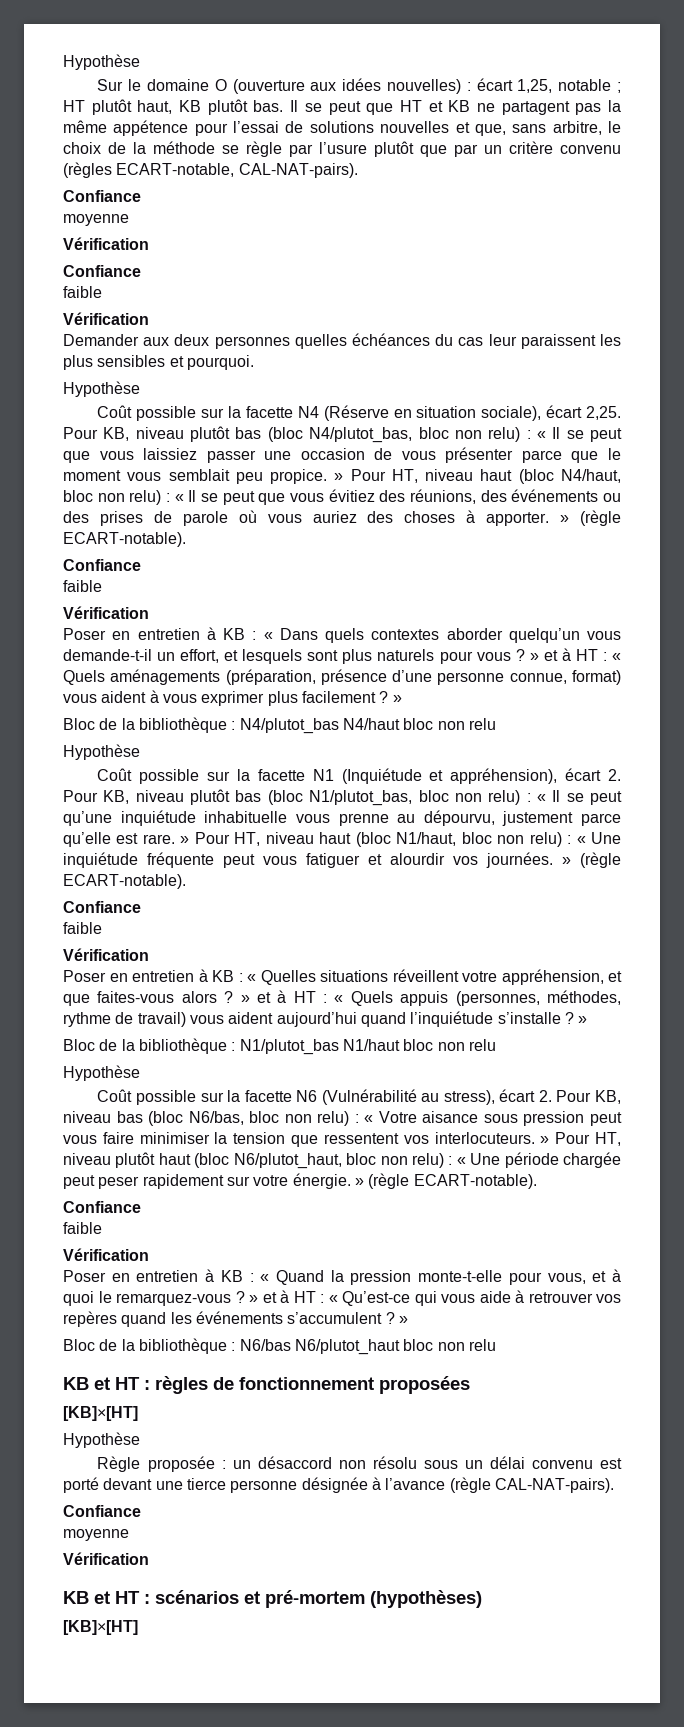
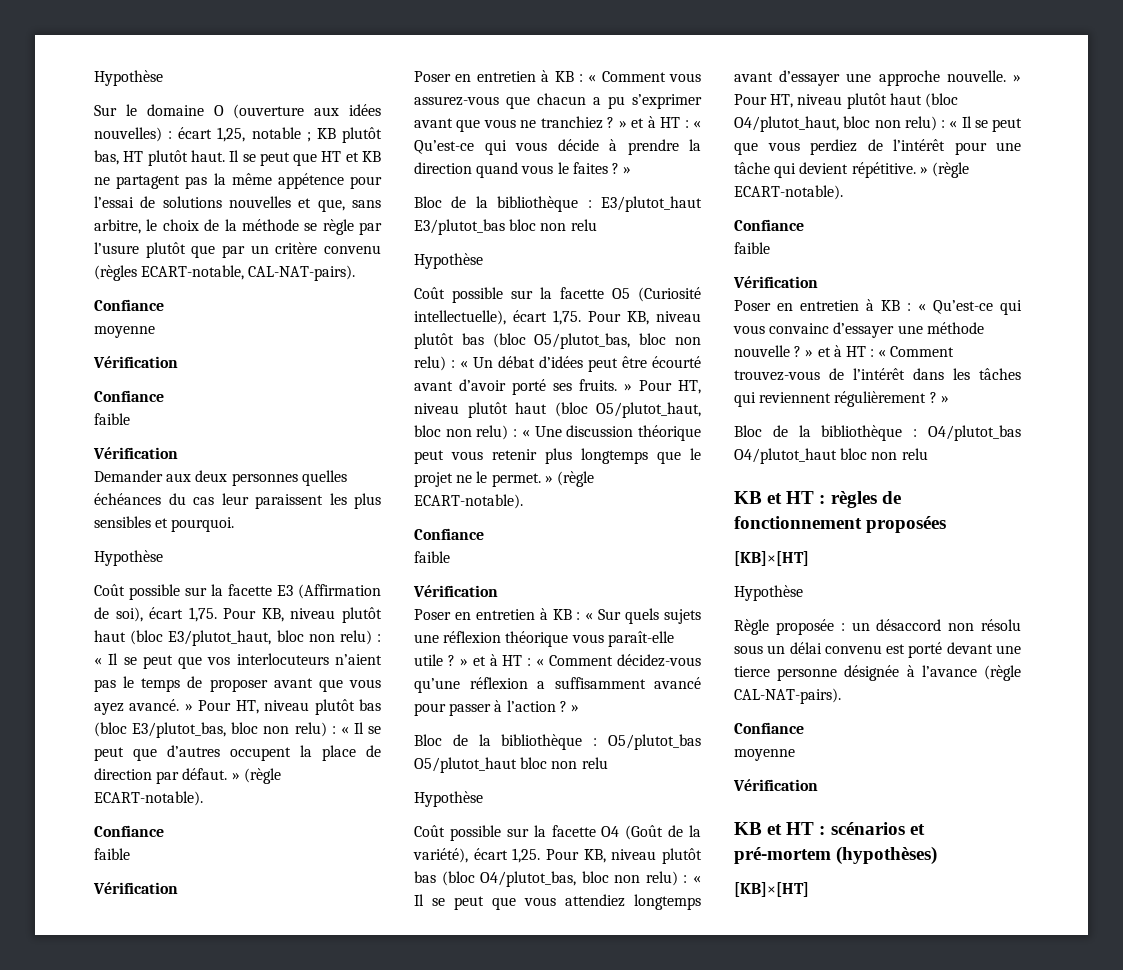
[63,99,284,115] HT plutôt haut, KB plutôt bas. -> [316,127,382,143] [94,150,225,166] KB plutôt bas, HT plutôt haut.
[297,405,621,421] [63,426,622,443] [63,447,621,463] [63,469,621,484] [63,489,622,505] [63,510,550,526] N4 (Réserve en situation sociale), écart 2,25. Pour KB, niveau plutôt bas (bloc N4/plutot_bas, bloc non relu) : « Il se peut que vous laissiez passer une occasion de vous présenter parce que le moment vous semblait peu propice. » Pour HT, niveau haut (bloc N4/haut, bloc non relu) : « Il se peut que vous évitiez des réunions, des événements ou des prises de parole où vous auriez des choses à apporter. -> [277,584,381,599] [94,607,382,623] [94,630,381,646] [94,653,382,669] [94,676,381,692] [94,699,381,715] [94,722,381,738] [94,745,381,761] [94,768,228,784] E3 (Affirmation de soi), écart 1,75. Pour KB, niveau plutôt haut (bloc E3/plutot_haut, bloc non relu) : « Il se peut que vos interlocuteurs n’aient pas le temps de proposer avant que vous ayez avancé. » Pour HT, niveau plutôt bas (bloc E3/plutot_bas, bloc non relu) : « Il se peut que d’autres occupent la place de direction par défaut.
[279,628,621,643] [63,648,621,664] [63,669,621,685] [63,690,402,706] [63,717,496,734] [63,744,140,760] [97,768,621,784] [63,789,622,806] [63,810,621,826] [63,832,622,847] [63,852,553,868] Dans quels contextes aborder quelqu’un vous demande-t-il un effort, et lesquels sont plus naturels pour vous ? » et à HT : « Quels aménagements (préparation, présence d’une personne connue, format) vous aident à vous exprimer plus facilement ? » // Bloc de la bibliothèque : N4/plutot_bas N4/haut bloc non relu // Hypothèse // Coût possible sur la facette N1 (Inquiétude et appréhension), écart 2. Pour KB, niveau plutôt bas (bloc N1/plutot_bas, bloc non relu) : « Il se peut qu’une inquiétude inhabituelle vous prenne au dépourvu, justement parce qu’elle est rare. » Pour HT, niveau haut (bloc N1/haut, bloc non relu) : « Une inquiétude fréquente peut vous fatiguer et alourdir vos journées. -> [601,71,701,82] [414,93,702,109] [414,116,701,132] [414,139,701,155] [414,162,632,178] [414,196,702,212] [414,219,597,235] [414,253,483,269] [414,287,701,303] [414,310,701,325] [414,333,701,349] [414,356,701,372] [414,379,701,395] [414,402,701,418] [414,425,701,441] [414,448,701,464] [414,471,541,487] Comment vous assurez-vous que chacun a pu s’exprimer avant que vous ne tranchiez ? » et à HT : « Qu’est-ce qui vous décide à prendre la direction quand vous le faites ? » // Bloc de la bibliothèque : E3/plutot_haut E3/plutot_bas bloc non relu // Hypothèse // Coût possible sur la facette O5 (Curiosité intellectuelle), écart 1,75. Pour KB, niveau plutôt bas (bloc O5/plutot_bas, bloc non relu) : « Un débat d’idées peut être écourté avant d’avoir porté ses fruits. » Pour HT, niveau plutôt haut (bloc O5/plutot_haut, bloc non relu) : « Une discussion théorique peut vous retenir plus longtemps que le projet ne le permet.
[260,969,622,985] [63,990,621,1006] [63,1011,588,1027] [63,1038,496,1055] [63,1065,140,1081] [97,1089,621,1105] [63,1111,623,1126] [63,1132,621,1147] [63,1152,622,1169] [63,1173,351,1189] Quelles situations réveillent votre appréhension, et que faites-vous alors ? » et à HT : « Quels appuis (personnes, méthodes, rythme de travail) vous aident aujourd’hui quand l’inquiétude s’installe ? » // Bloc de la bibliothèque : N1/plutot_bas N1/haut bloc non relu // Hypothèse // Coût possible sur la facette N6 (Vulnérabilité au stress), écart 2. Pour KB, niveau bas (bloc N6/bas, bloc non relu) : « Votre aisance sous pression peut vous faire minimiser la tension que ressentent vos interlocuteurs. » Pour HT, niveau plutôt haut (bloc N6/plutot_haut, bloc non relu) : « Une période chargée peut peser rapidement sur votre énergie. -> [598,608,701,624] [414,631,674,647] [414,654,701,667] [414,677,701,693] [414,700,579,716] [414,734,701,750] [414,757,608,773] [414,791,483,807] [414,825,701,841] [413,848,702,864] [414,871,701,887] [414,894,701,910] [734,70,1021,86] [734,93,958,109] [734,116,1022,132] [734,139,1021,155] [734,162,916,178] Sur quels sujets une réflexion théorique vous paraît-elle utile ? » et à HT : « Comment décidez-vous qu’une réflexion a suffisamment avancé pour passer à l’action ? » // Bloc de la bibliothèque : O5/plutot_bas O5/plutot_haut bloc non relu // Hypothèse // Coût possible sur la facette O4 (Goût de la variété), écart 1,25. Pour KB, niveau plutôt bas (bloc O4/plutot_bas, bloc non relu) : « Il se peut que vous attendiez longtemps avant d’essayer une approche nouvelle. » Pour HT, niveau plutôt haut (bloc O4/plutot_haut, bloc non relu) : « Il se peut que vous perdiez de l’intérêt pour une tâche qui devient répétitive.
[276,1269,621,1285] [63,1290,621,1306] [63,1311,408,1327] [63,1338,400,1355] Quand la pression monte-t-elle pour vous, et à quoi le remarquez-vous ? » et à HT : « Qu’est-ce qui vous aide à retrouver vos repères quand les événements s’accumulent ? » // Bloc de la bibliothèque : N6/bas N6/plutot_haut -> [933,300,1022,315] [733,322,984,338] [734,345,955,357] [734,368,1021,381] [734,391,949,407] [734,425,1021,441] [734,448,837,464] Qu’est-ce qui vous convainc d’essayer une méthode nouvelle ? » et à HT : « Comment trouvez-vous de l’intérêt dans les tâches qui reviennent régulièrement ? » // Bloc de la bibliothèque : O4/plutot_bas O4/plutot_haut

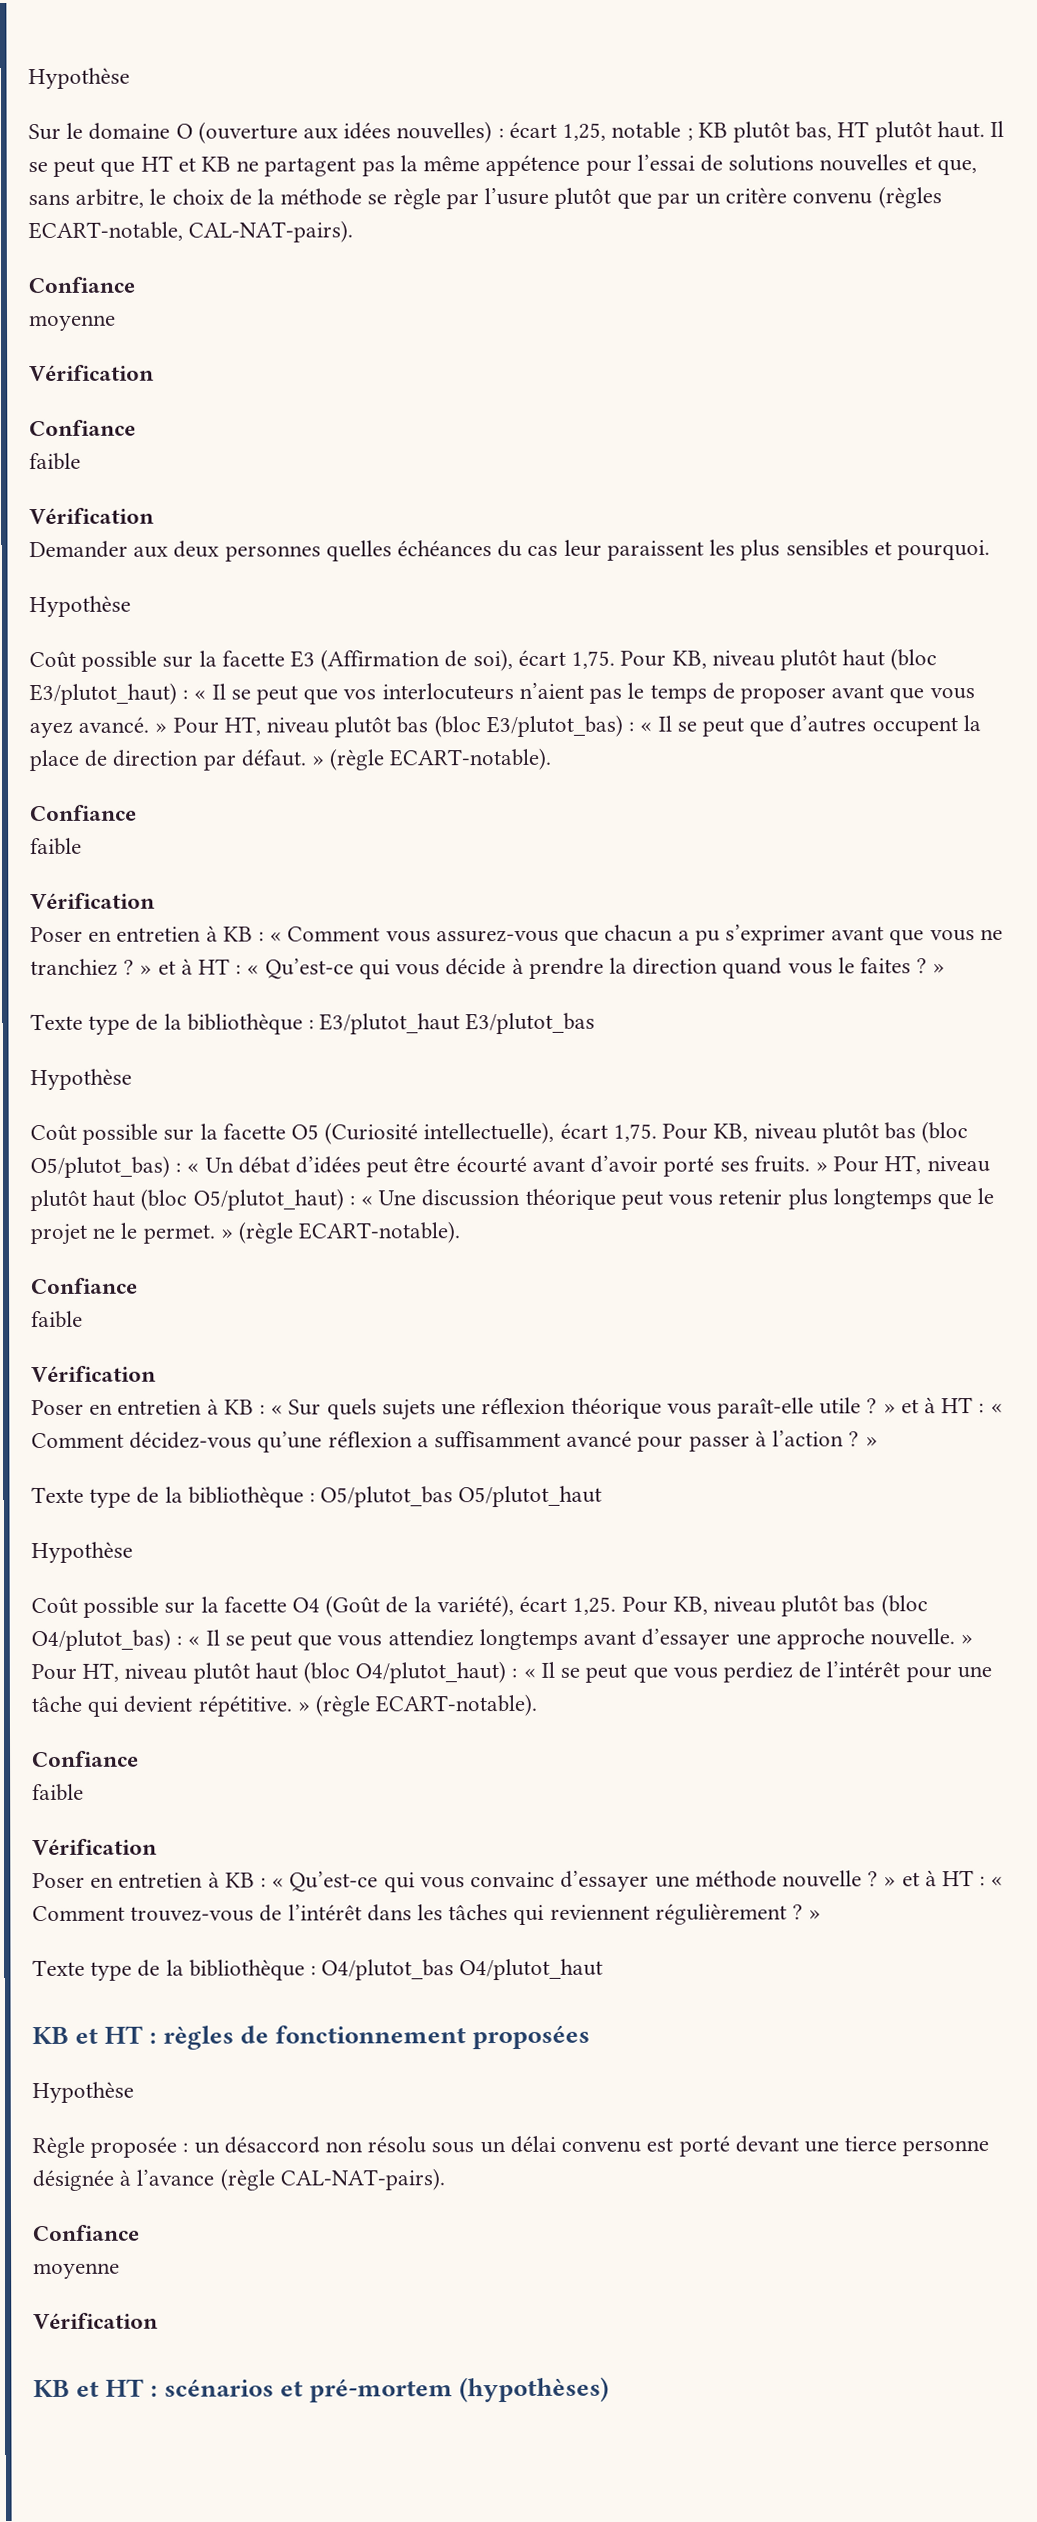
[168,630,372,646] E3/plutot_haut, bloc non relu) -> [29,682,177,706] E3/plutot_haut)
[132,722,327,738] E3/plutot_bas, bloc non relu) -> [485,714,623,738] E3/plutot_bas)
[414,196,442,208] Bloc -> [30,1013,131,1035] Texte type
[509,219,597,231] bloc non relu -> (596, 1023) none
[534,333,701,349] [414,356,446,371] O5/plutot_bas, bloc non relu) -> [30,1155,170,1179] O5/plutot_bas)
[596,402,701,418] [414,425,509,440] O5/plutot_haut, bloc non relu) -> [192,1188,344,1211] O5/plutot_haut)
[414,734,442,746] Bloc -> [31,1486,132,1508] Texte type
[520,757,608,769] bloc non relu -> (603, 1496) none
[480,871,678,887] O4/plutot_bas, bloc non relu) -> [31,1628,171,1652] O4/plutot_bas)
[734,116,937,132] O4/plutot_haut, bloc non relu) -> [355,1661,507,1684] O4/plutot_haut)
[734,425,762,437] Bloc -> [32,1959,133,1981] Texte type
[840,448,928,460] bloc non relu -> (604, 1969) none
[734,551,809,566] // [KB]×[HT] -> (591, 2037) none
[734,882,809,897] // [KB]×[HT] -> (610, 2389) none

